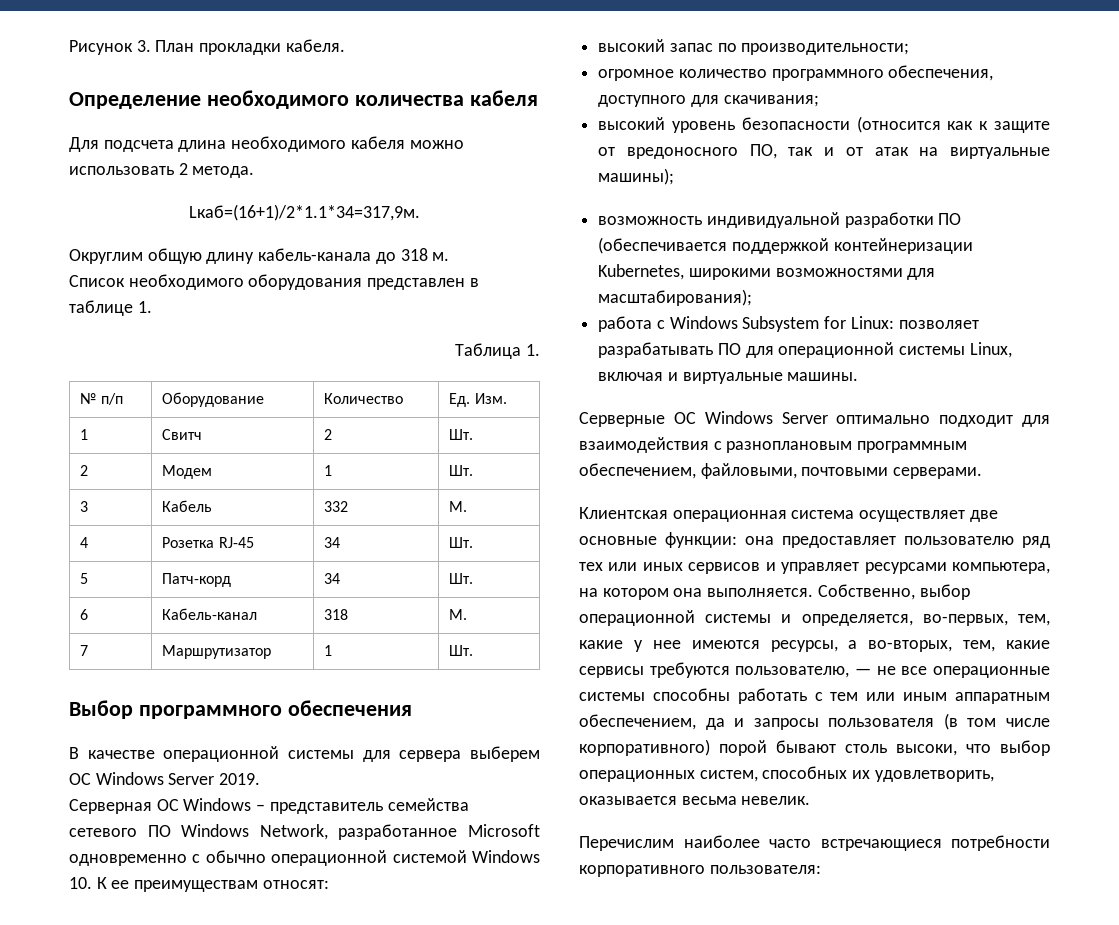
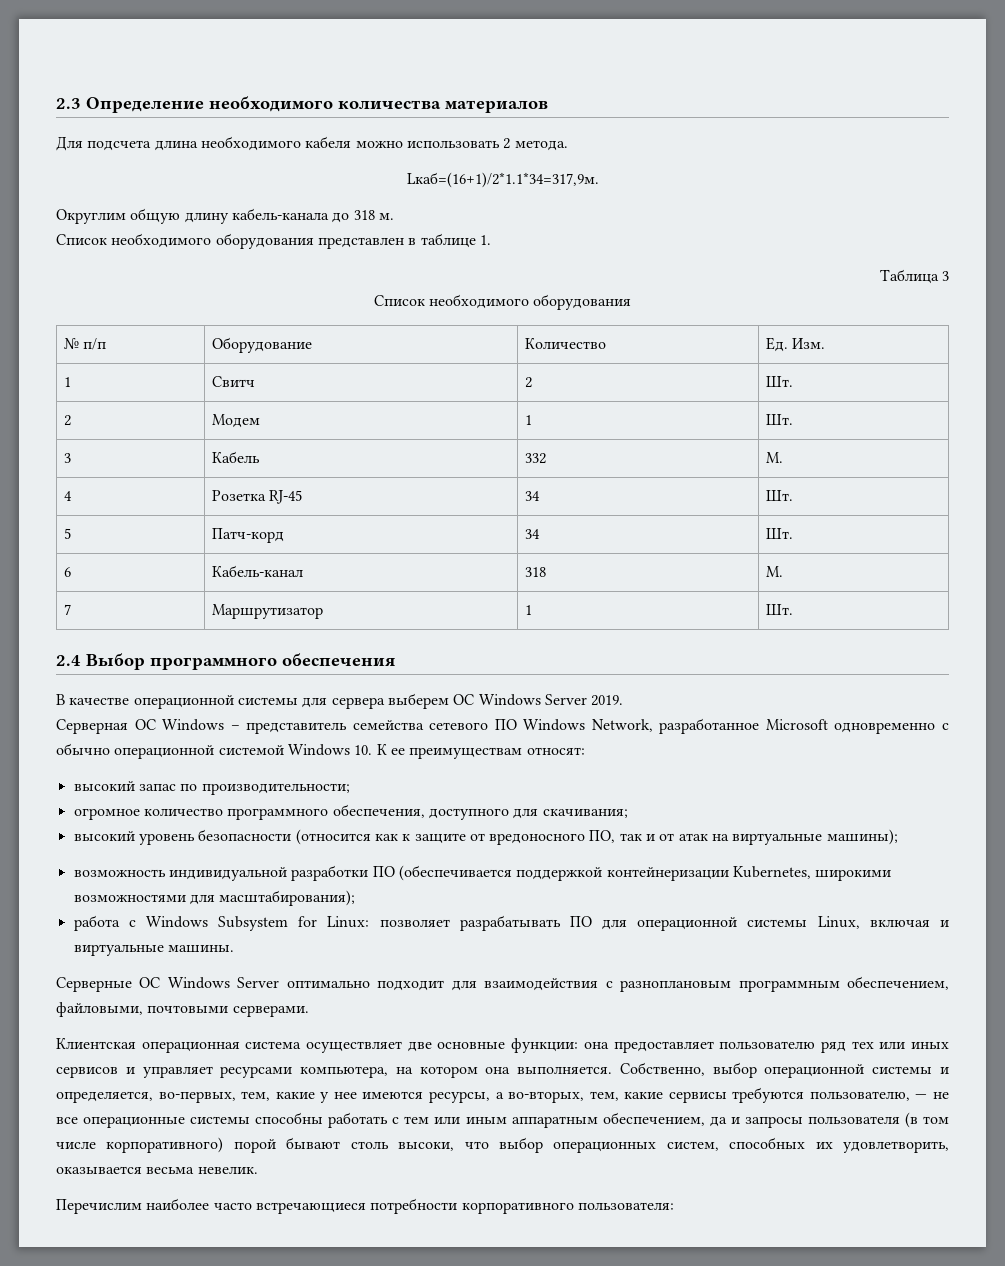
[69,39,345,55] Рисунок 3. План прокладки кабеля. // -> [56,98,81,109] 2.3
[469,90,538,106] кабеля -> [445,100,548,113] материалов
[526,344,540,356] 1. -> [942,271,950,281] [373,294,632,310] 3 // Список необходимого оборудования
(474, 650) none -> [56,655,81,666] 2.4

